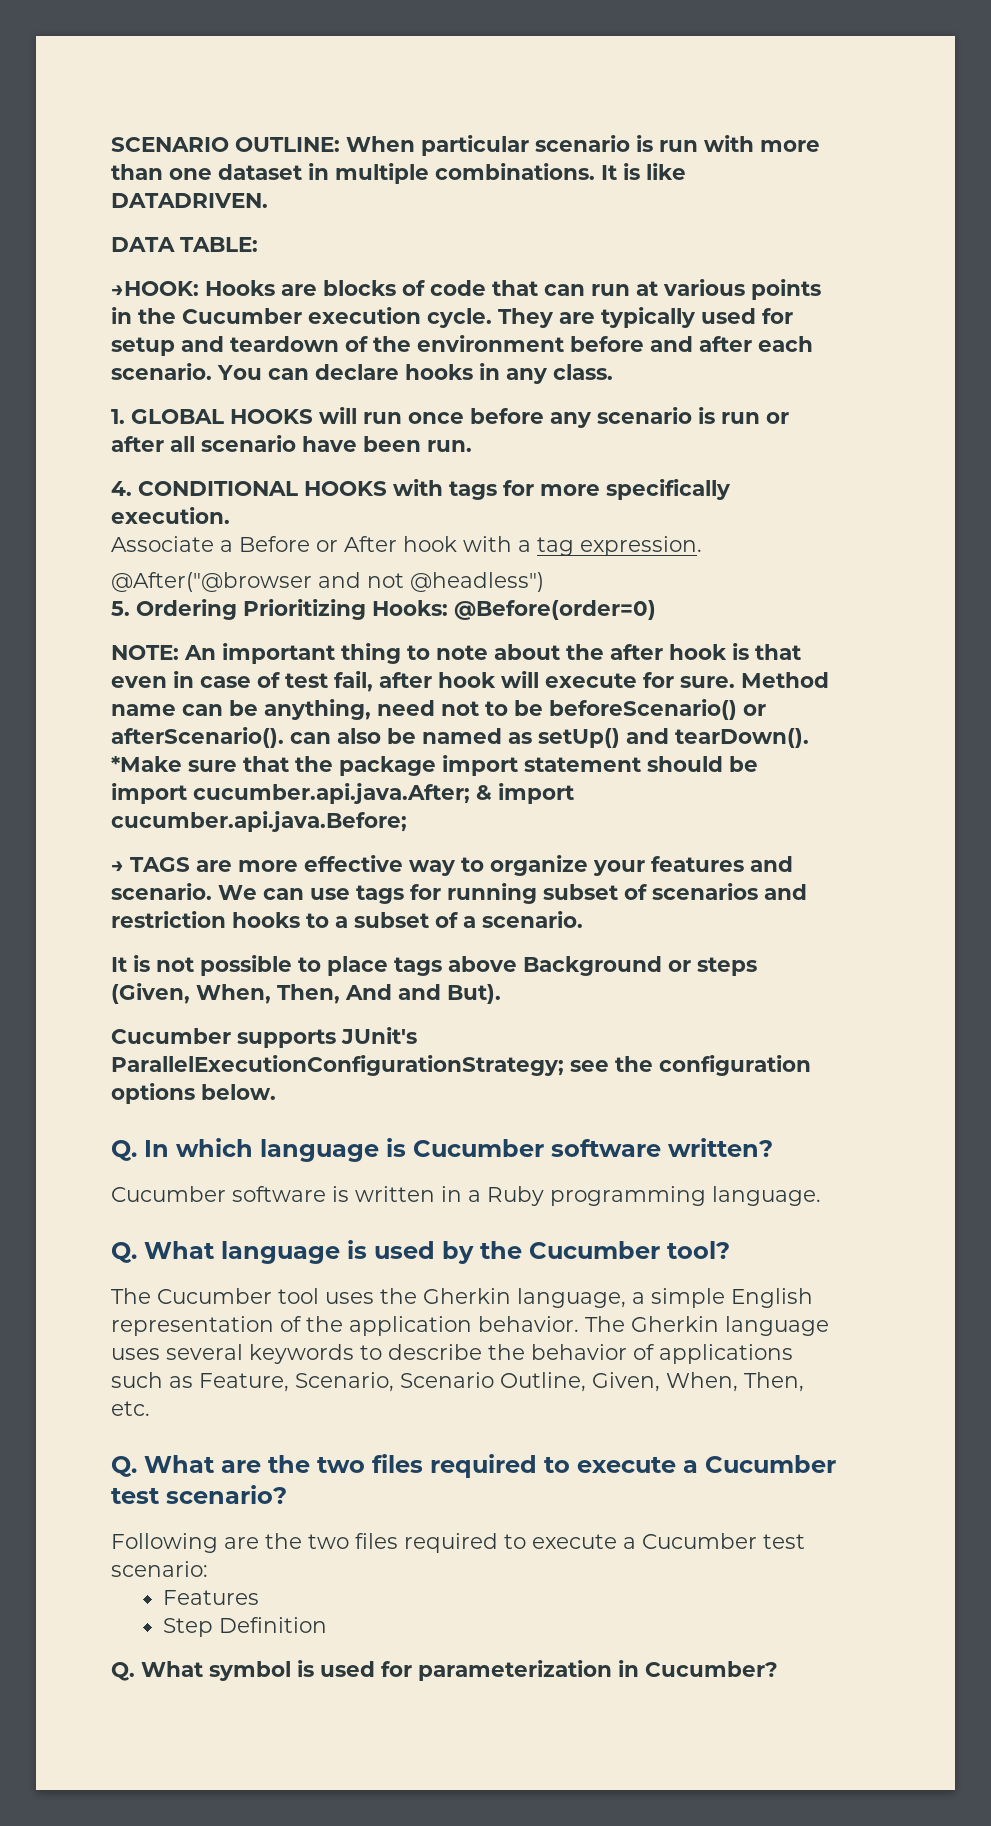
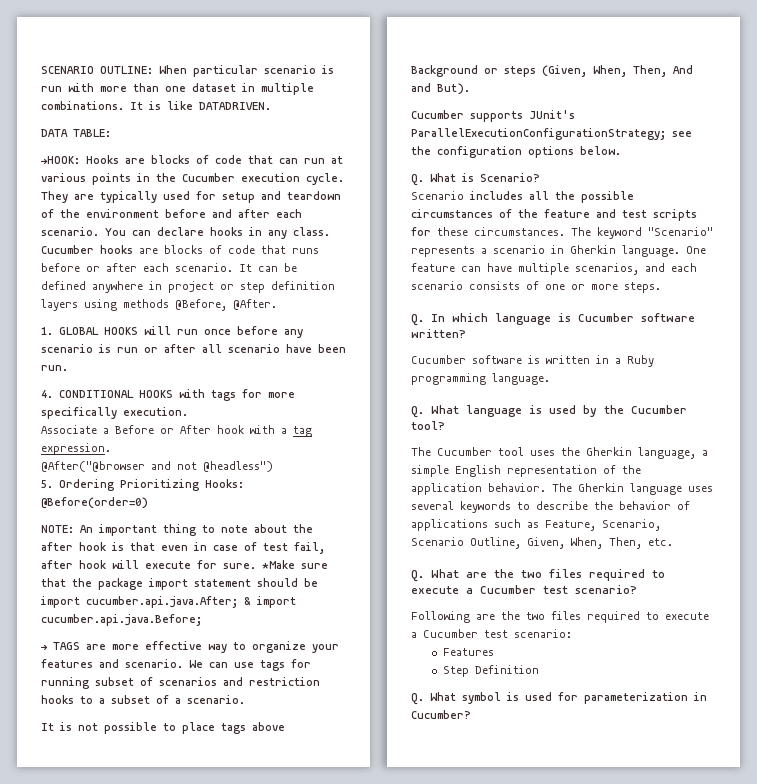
(613, 372) none -> [41,245,319,254] [41,263,297,272] [41,281,335,293] [41,299,277,311] Cucumber hooks are blocks of code that runs before or after each scenario. It can be defined anywhere in project or step definition layers using methods @Before, @After.
[741,672,829,688] [111,699,766,720] [111,727,809,748] Method name can be anything, need not to be beforeScenario() or afterScenario(). can also be named as setUp() and tearDown(). -> (256, 566) none
(276, 1092) none -> [411,173,540,186] [411,191,634,203] [411,209,697,221] [411,227,713,239] [411,245,706,257] [411,263,697,275] [411,281,661,293] // Q. What is Scenario? // Scenario includes all the possible circumstances of the feature and test scripts for these circumstances. The keyword "Scenario" represents a scenario in Gherkin language. One feature can have multiple scenarios, and each scenario consists of one or more steps.

